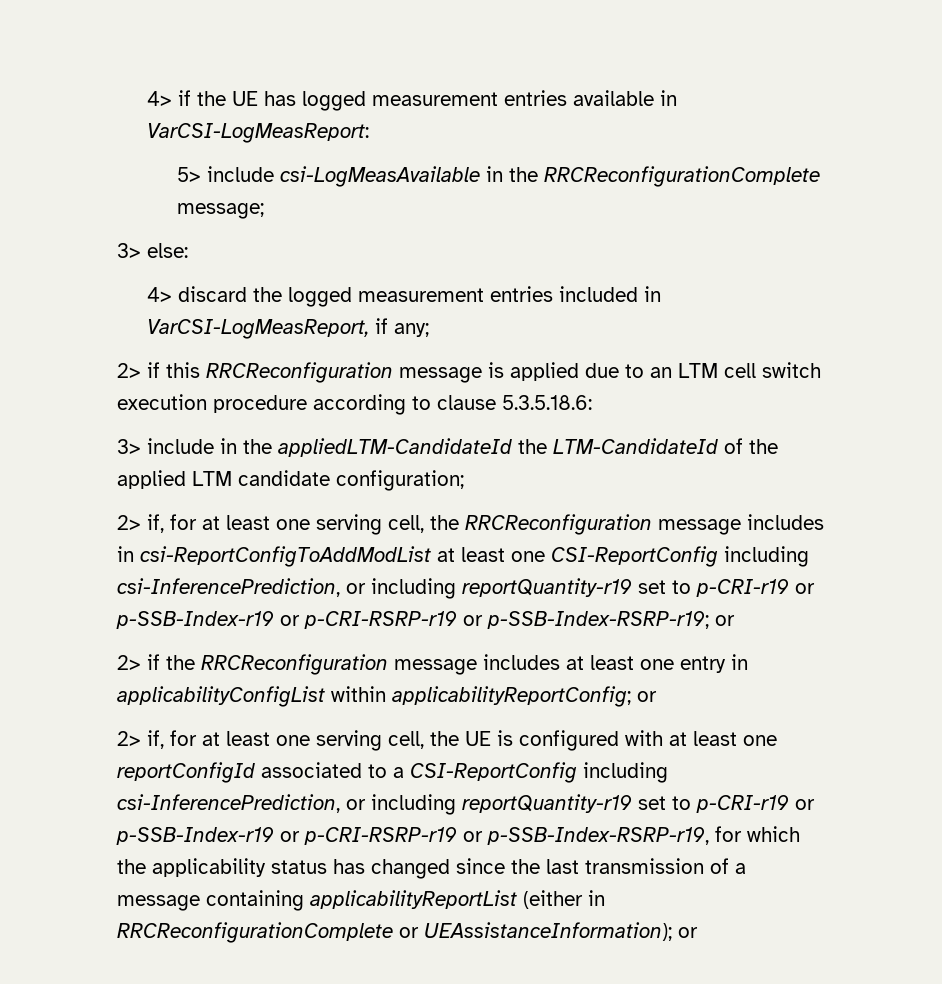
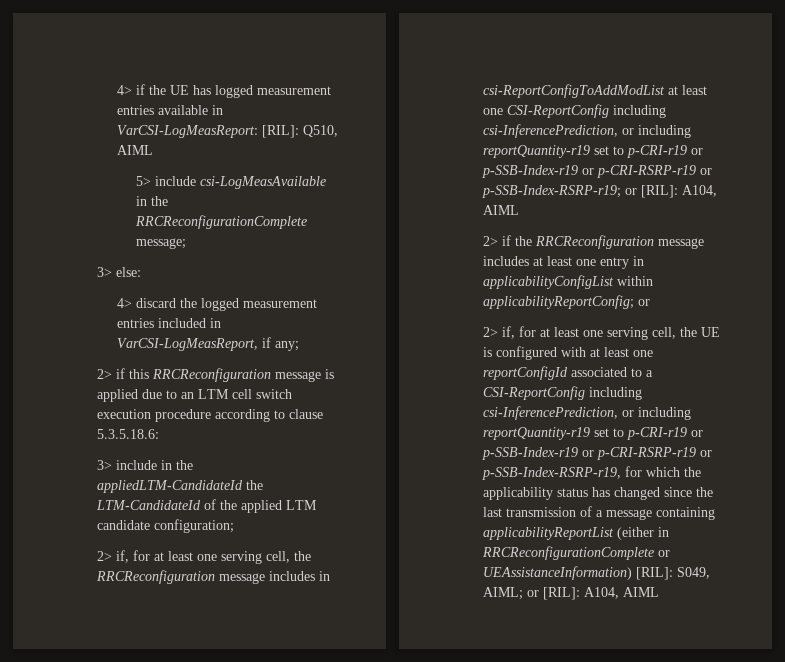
(370, 133) none -> [261,125,338,138] [116,145,153,155] [RIL]: Q510, AIML
(736, 620) none -> [641,185,718,198] [483,205,520,215] [RIL]: A104, AIML
[424,922,699,941] UEAssistanceInformation); or -> [483,566,711,580] [483,587,660,600] UEAssistanceInformation) [RIL]: S049, AIML; or [RIL]: A104, AIML

